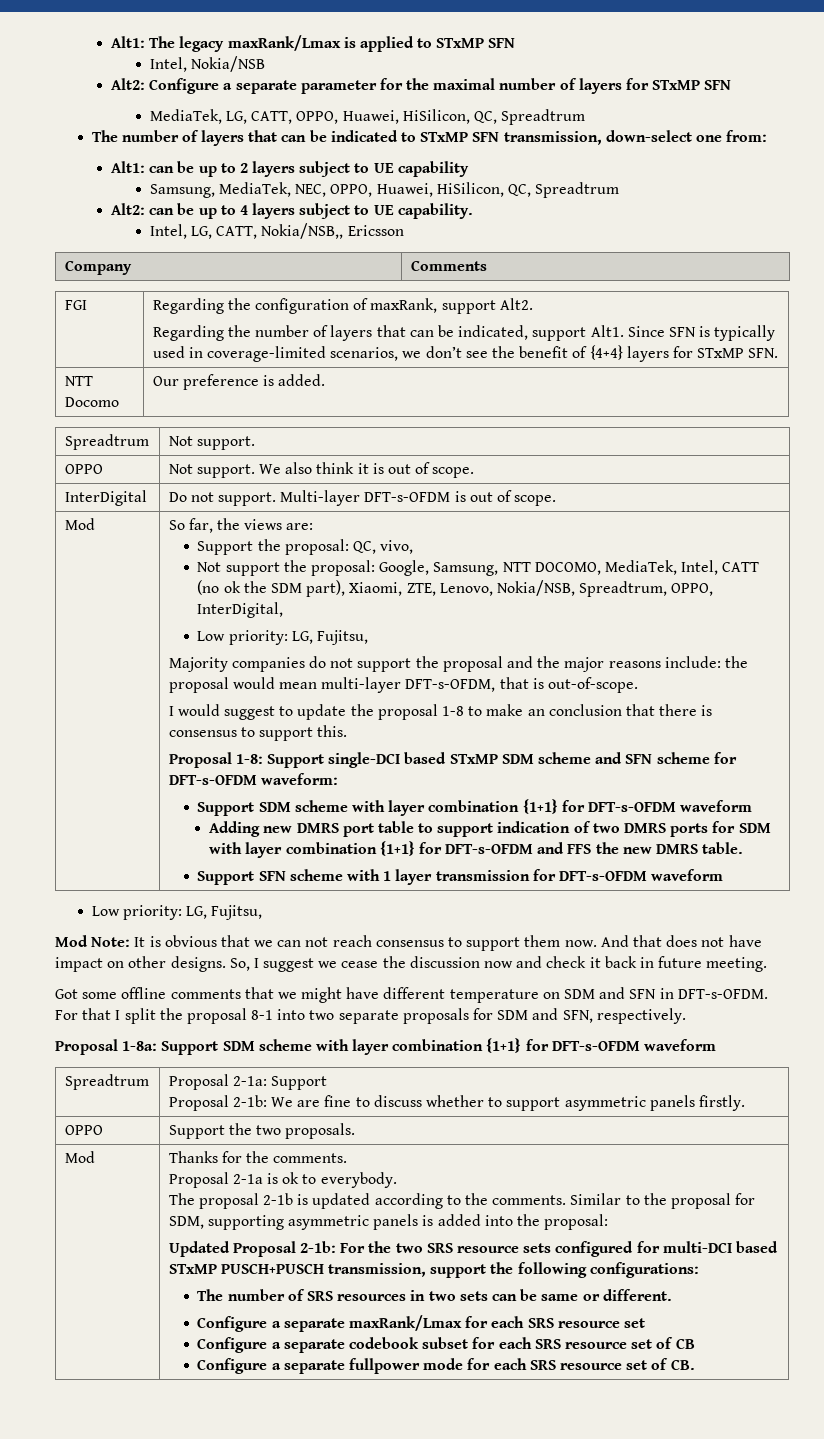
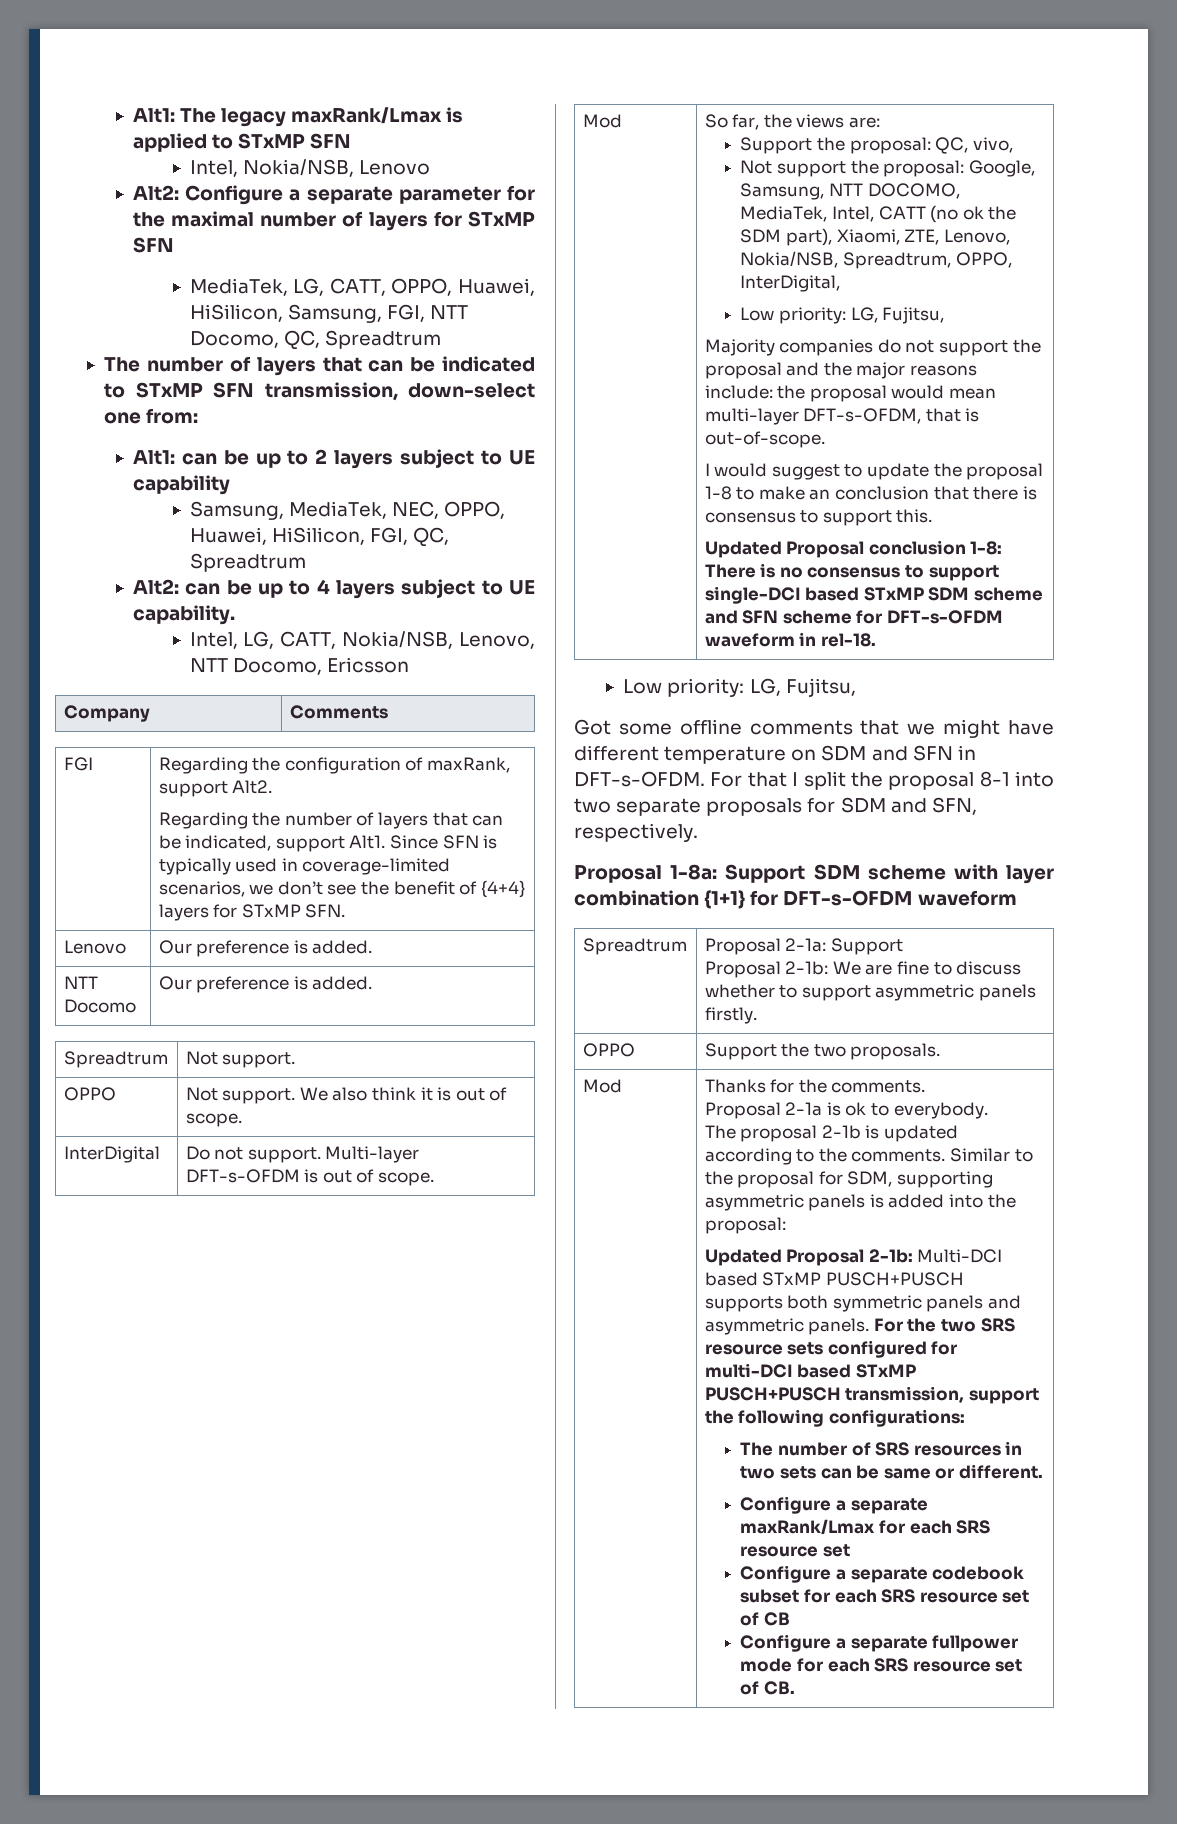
[191,56,266,72] Nokia/NSB -> [242,159,430,177] Nokia/NSB, Lenovo
(470, 116) none -> [287,304,469,323] [189,331,279,348] Samsung, FGI, NTT Docomo,
(504, 189) none -> [369,527,408,545] FGI,
[261,223,344,239] Nokia/NSB,, -> [342,631,535,649] [189,658,322,675] Nokia/NSB, Lenovo, NTT Docomo,
(779, 353) none -> [63,940,126,954] [158,940,373,957] // Lenovo | Our preference is added.
[168,752,325,768] Proposal 1-8: Support -> [704,540,1003,558] [704,563,999,581] Updated Proposal conclusion 1-8: There is no consensus to support
[260,773,338,785] [197,799,753,816] [209,821,771,837] [209,841,744,858] [197,869,724,885] [91,905,263,920] [55,935,762,951] [55,956,768,972] waveform: // Support SDM scheme with layer combination {1+1} for DFT-s-OFDM waveform // Adding new DMRS port table to support indication of two DMRS ports for SDM with layer combination {1+1} for DFT-s-OFDM and FFS the new DMRS table. // Support SFN scheme with 1 layer transmission for DFT-s-OFDM waveform // Low priority: LG, Fujitsu, // Mod Note: It is obvious that we can not reach consensus to support them now. And that does not have impact on other designs. So, I suggest we cease the discussion now and check it back in future meeting. -> [704,632,876,647] [623,678,856,697] waveform in rel-18. // Low priority: LG, Fujitsu,
(337, 1247) none -> [917,1249,1003,1263] [704,1272,964,1286] [704,1295,1022,1312] [704,1318,870,1335] Multi-DCI based STxMP PUSCH+PUSCH supports both symmetric panels and asymmetric panels.

